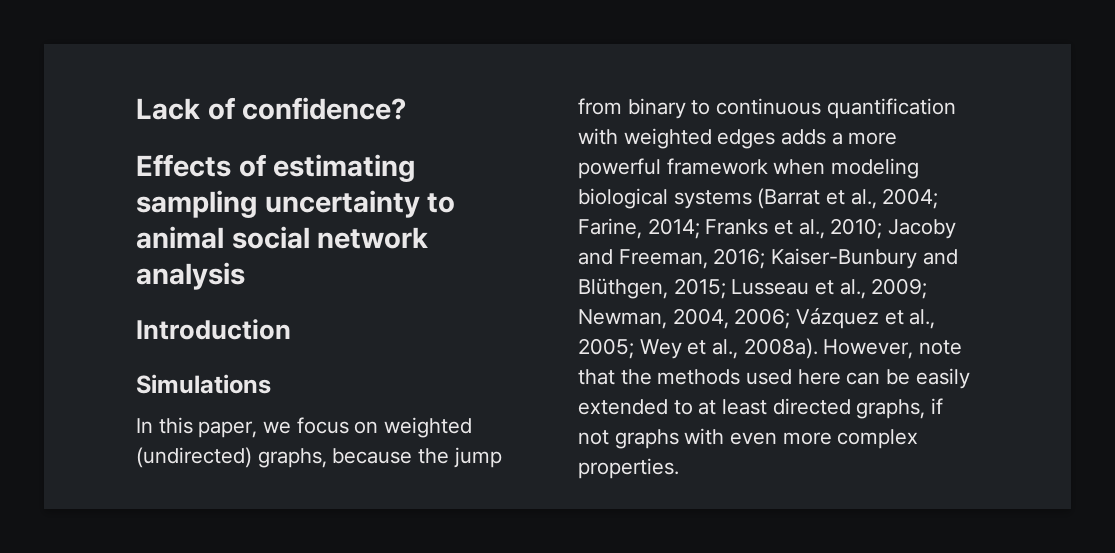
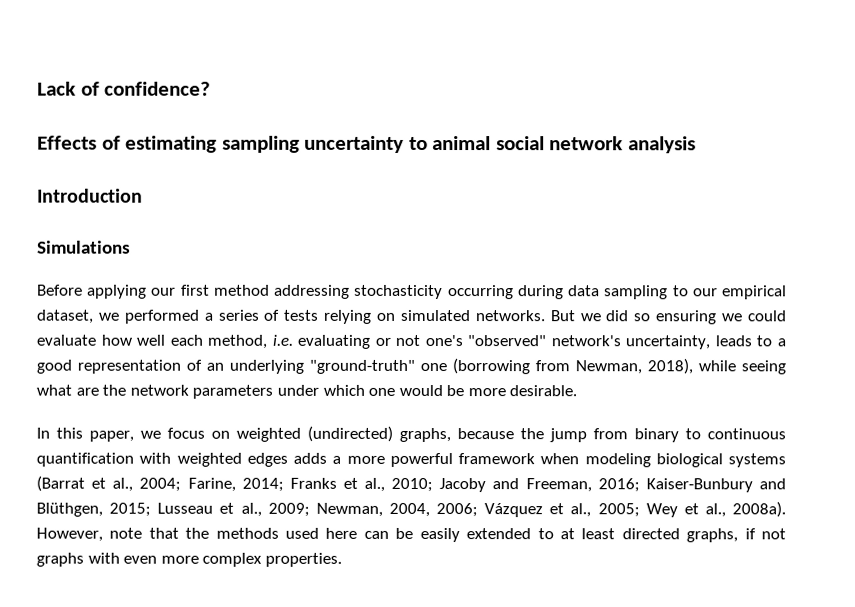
(271, 384) none -> [37,284,787,300] [36,309,786,325] [36,334,786,350] [36,358,786,375] [36,384,578,399] // Before applying our first method addressing stochasticity occurring during data sampling to our empirical dataset, we performed a series of tests relying on simulated networks. But we did so ensuring we could evaluate how well each method, i.e. evaluating or not one's "observed" network's uncertainty, leads to a good representation of an underlying "ground-truth" one (borrowing from Newman, 2018), while seeing what are the network parameters under which one would be more desirable.

